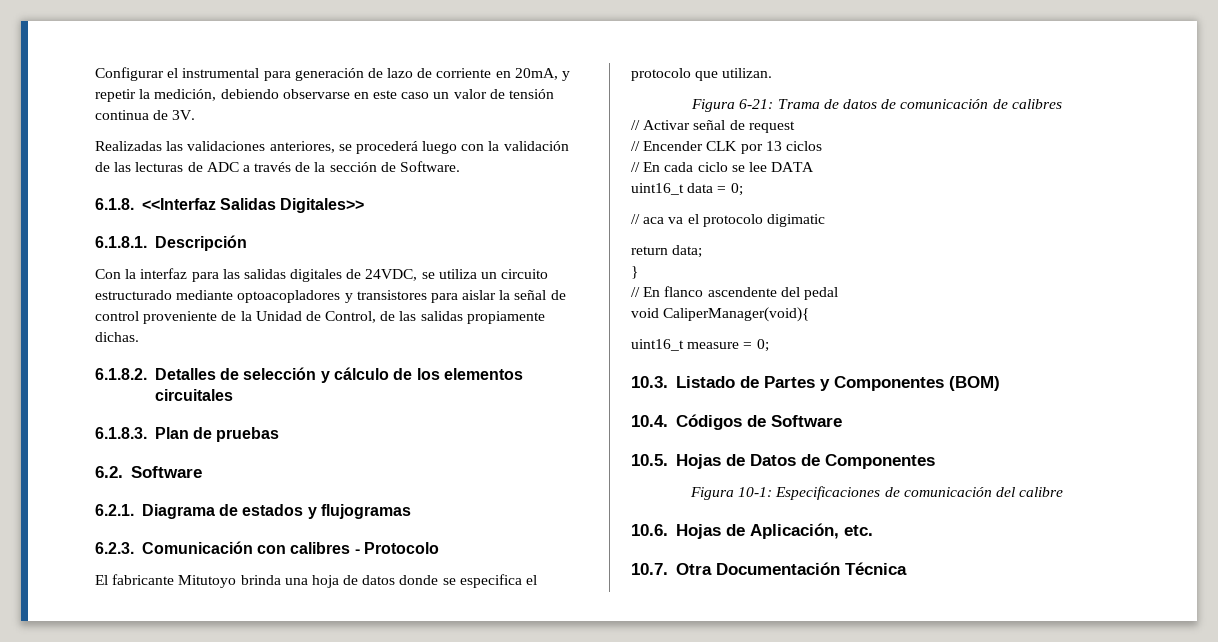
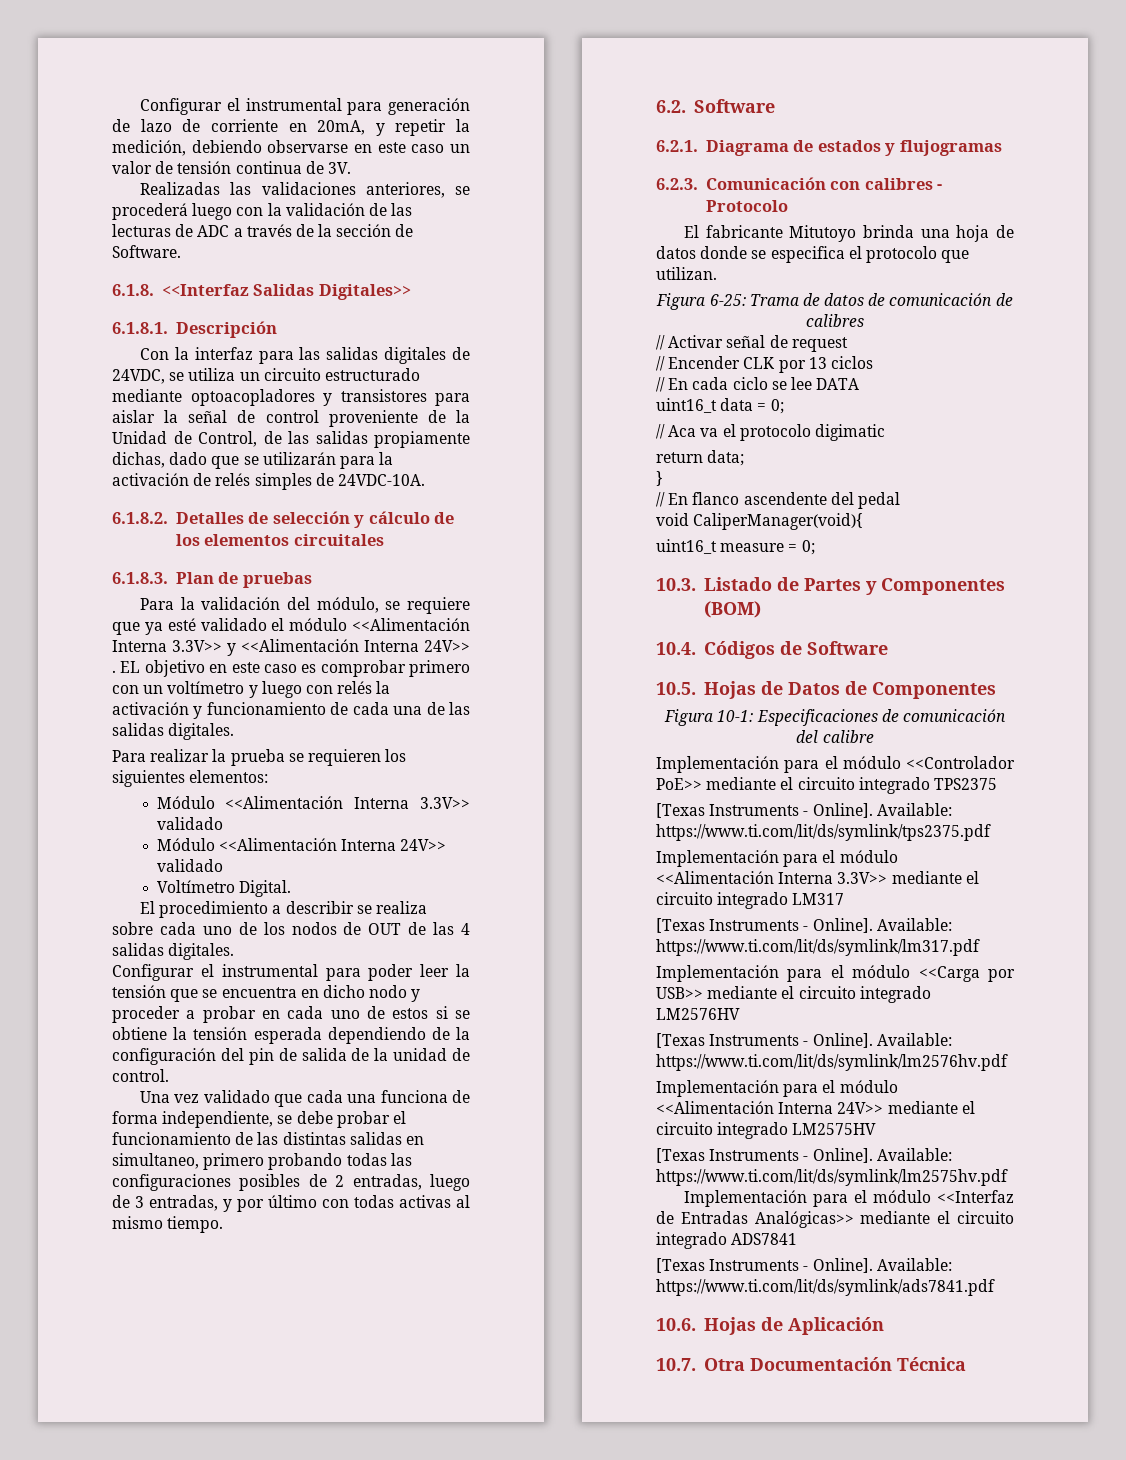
[95,332,139,342] dichas. -> [112,452,394,469] [112,473,425,490] dichas, dado que se utilizarán para la activación de relés simples de 24VDC-10A.
(280, 434) none -> [140,597,470,614] [112,618,470,635] [112,639,470,656] [112,660,470,677] [112,681,391,698] [112,702,470,719] [112,723,235,740] [112,749,407,766] [112,770,269,787] [156,796,470,809] [156,817,223,830] [156,838,447,851] [156,859,223,872] [156,880,291,897] [140,901,427,918] [112,922,470,935] [112,943,235,960] [112,964,470,981] [112,985,421,1002] [112,1006,470,1023] [112,1027,470,1044] [112,1048,470,1065] [112,1069,169,1082] [140,1090,471,1107] [112,1111,406,1128] [112,1132,424,1145] [112,1153,412,1170] [112,1174,470,1191] [112,1195,470,1212] [112,1216,224,1233] // Para la validación del módulo, se requiere que ya esté validado el módulo <<Alimentación Interna 3.3V>> y <<Alimentación Interna 24V>> . EL objetivo en este caso es comprobar primero con un voltímetro y luego con relés la activación y funcionamiento de cada una de las salidas digitales. // Para realizar la prueba se requieren los siguientes elementos: // Módulo <<Alimentación Interna 3.3V>> validado // Módulo <<Alimentación Interna 24V>> validado // Voltímetro Digital. // El procedimiento a describir se realiza sobre cada uno de los nodos de OUT de las 4 salidas digitales. // Configurar el instrumental para poder leer la tensión que se encuentra en dicho nodo y proceder a probar en cada uno de estos si se obtiene la tensión esperada dependiendo de la configuración del pin de salida de la unidad de control. // Una vez validado que cada una funciona de forma independiente, se debe probar el funcionamiento de las distintas salidas en simultaneo, primero probando todas las configuraciones posibles de 2 entradas, luego de 3 entradas, y por último con todas activas al mismo tiempo.
[739,99,774,109] 6-21: -> [709,294,746,306] 6-25:
[643,217,665,224] aca -> [668,425,697,437] Aca
(1064, 492) none -> [656,756,1015,773] [656,777,997,794] [656,803,952,818] [656,824,991,841] [656,850,898,867] [656,871,979,884] [656,892,845,909] [656,918,952,933] [656,939,980,956] [656,965,1015,982] [656,986,931,1003] [656,1008,740,1020] [656,1033,952,1048] [656,1054,1008,1071] [656,1080,898,1097] [656,1101,975,1114] [656,1122,877,1139] [656,1148,952,1163] [656,1169,1008,1186] [684,1190,1014,1207] [656,1211,1014,1228] [656,1232,798,1249] [656,1258,952,1273] [656,1279,995,1296] // Implementación para el módulo <<Controlador PoE>> mediante el circuito integrado TPS2375 // [Texas Instruments - Online]. Available: https://www.ti.com/lit/ds/symlink/tps2375.pdf // Implementación para el módulo <<Alimentación Interna 3.3V>> mediante el circuito integrado LM317 // [Texas Instruments - Online]. Available: https://www.ti.com/lit/ds/symlink/lm317.pdf // Implementación para el módulo <<Carga por USB>> mediante el circuito integrado LM2576HV // [Texas Instruments - Online]. Available: https://www.ti.com/lit/ds/symlink/lm2576hv.pdf // Implementación para el módulo <<Alimentación Interna 24V>> mediante el circuito integrado LM2575HV // [Texas Instruments - Online]. Available: https://www.ti.com/lit/ds/symlink/lm2575hv.pdf // Implementación para el módulo <<Interfaz de Entradas Analógicas>> mediante el circuito integrado ADS7841 // [Texas Instruments - Online]. Available: https://www.ti.com/lit/ds/symlink/ads7841.pdf
[749,523,873,539] Aplicación, etc. -> [787,1317,884,1335] Aplicación

